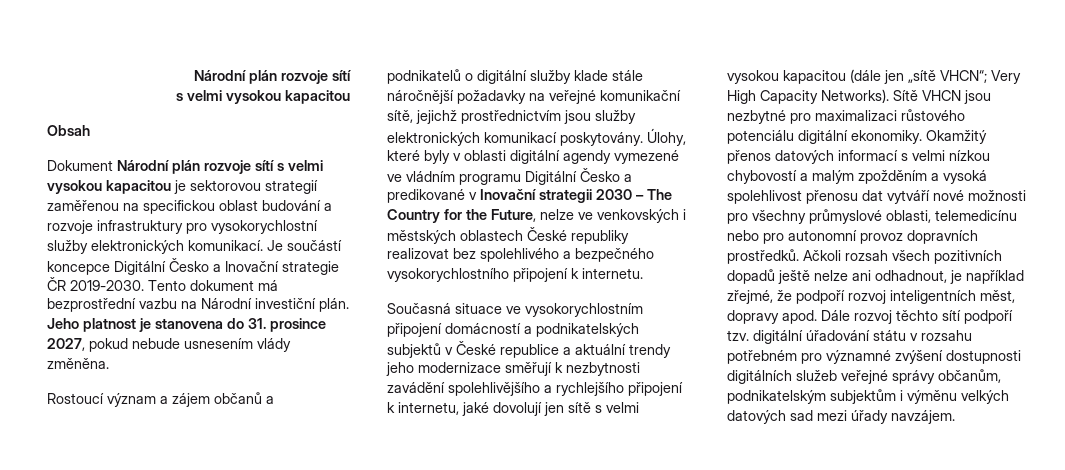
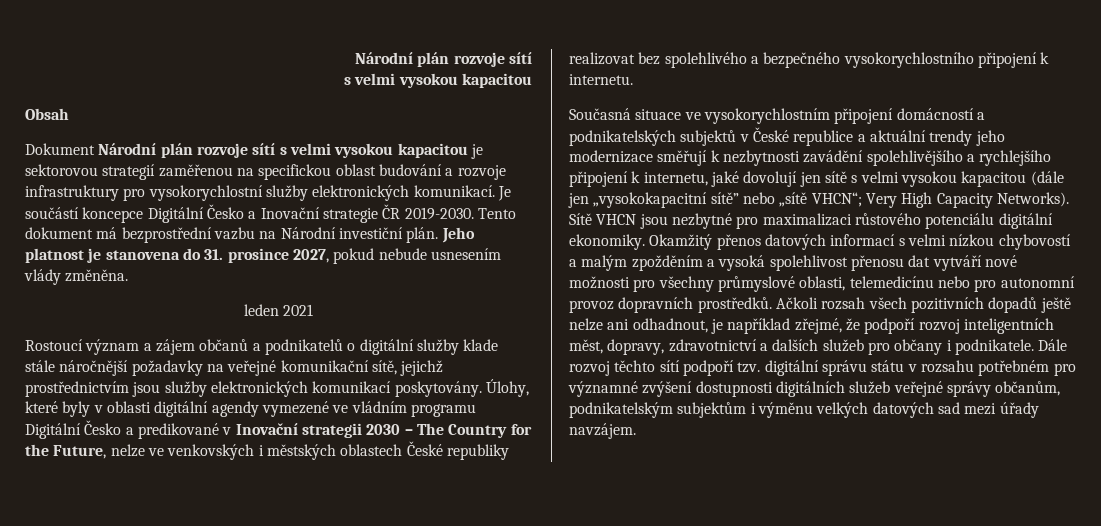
(109, 363) none -> [243,304,314,316] // leden 2021
(904, 77) none -> [593,192,775,208] „vysokokapacitní sítě” nebo
[727,310,817,324] dopravy apod. -> [607,339,1034,355] dopravy, zdravotnictví a dalších služeb pro občany i podnikatele.
[806,330,870,341] úřadování -> [821,360,867,376] správu

